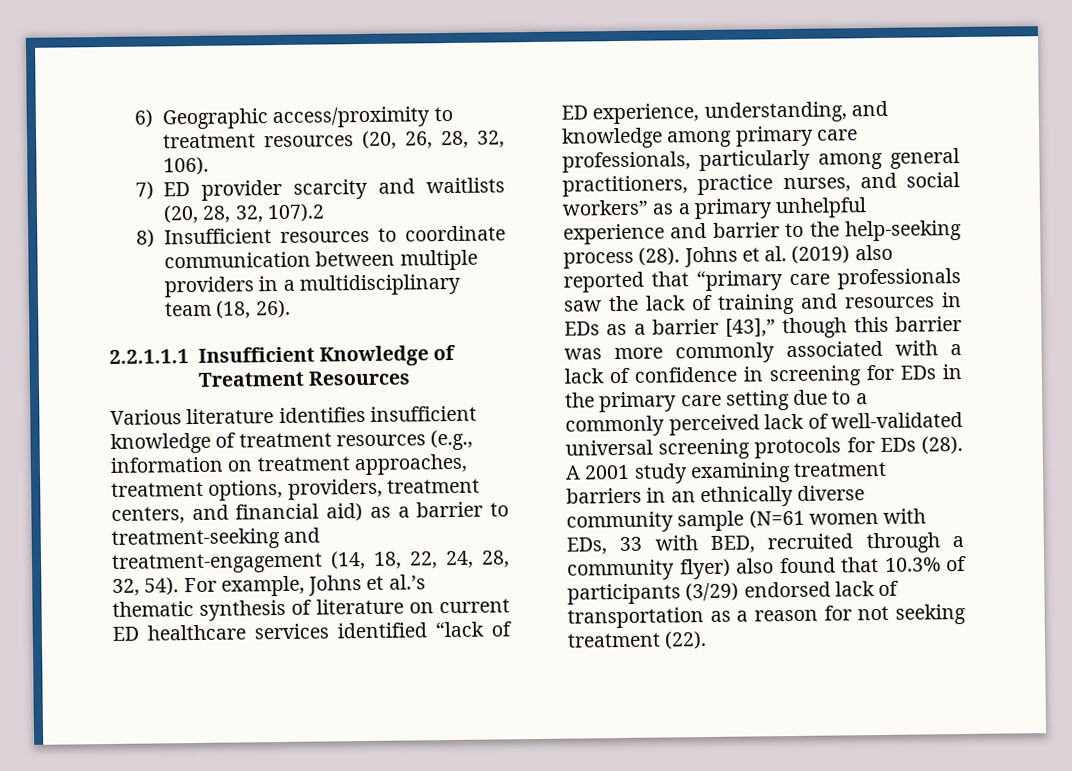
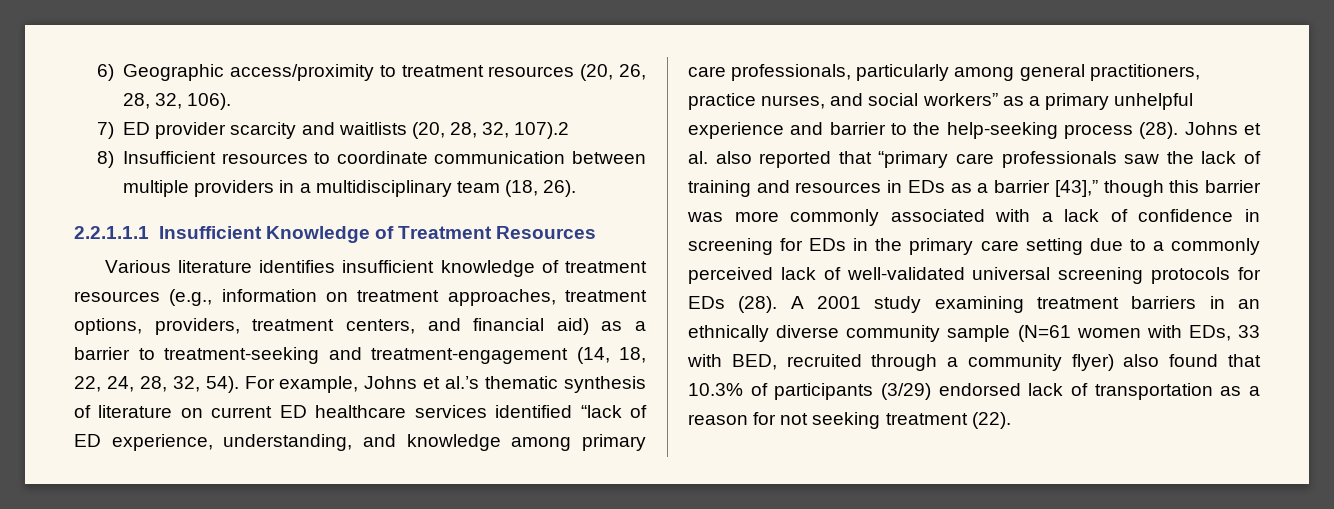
[791,245,851,265] (2019) -> (708, 157) none

